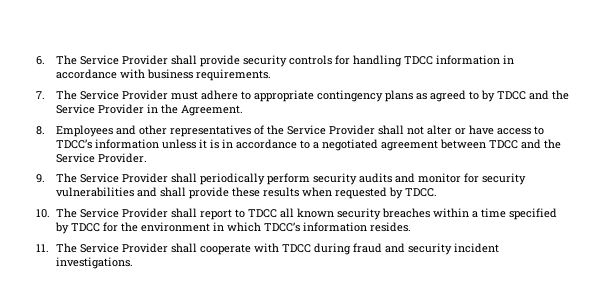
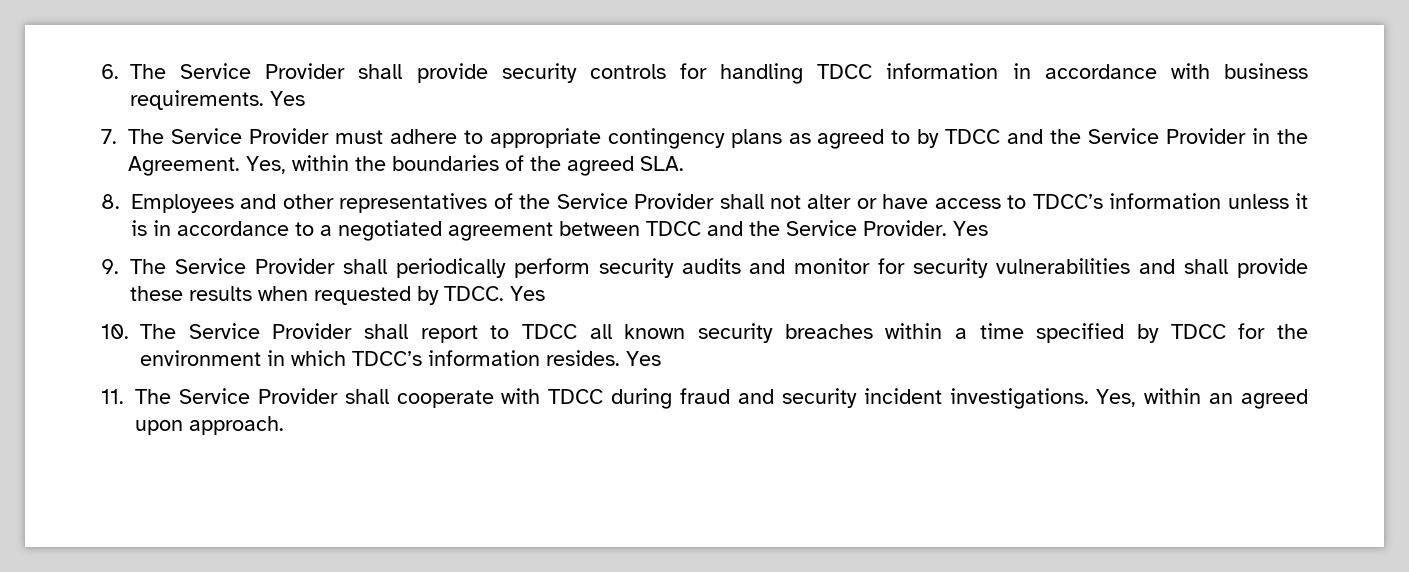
(271, 75) none -> [270,91,305,106] Yes
(243, 110) none -> [246,155,684,176] Yes, within the boundaries of the agreed SLA.
(147, 158) none -> [953,221,988,236] Yes
(437, 192) none -> [510,286,545,301] Yes
(411, 227) none -> [626,351,661,366] Yes
(133, 263) none -> [1096,388,1308,409] [135,416,284,435] Yes, within an agreed upon approach.

